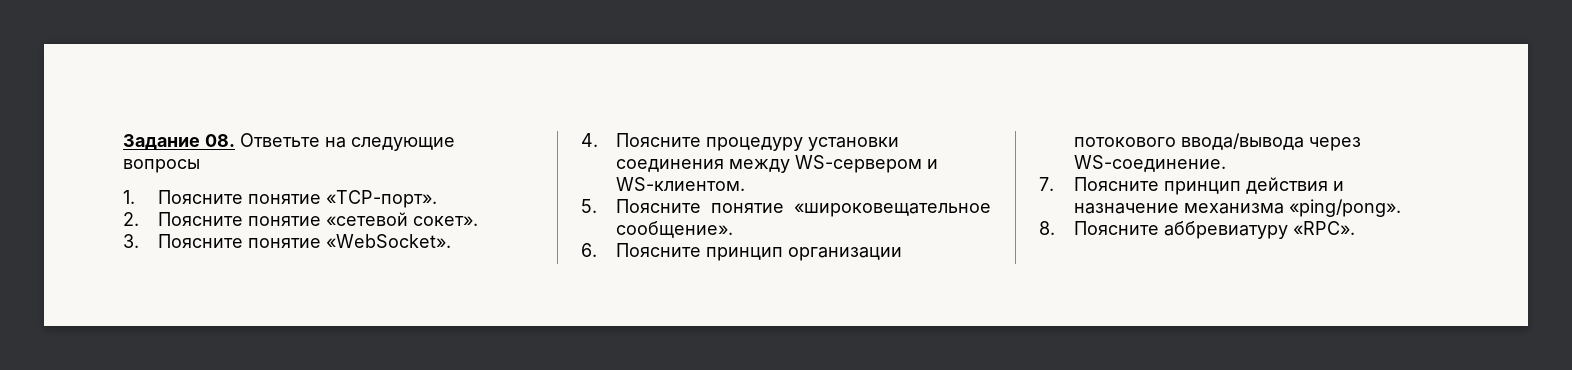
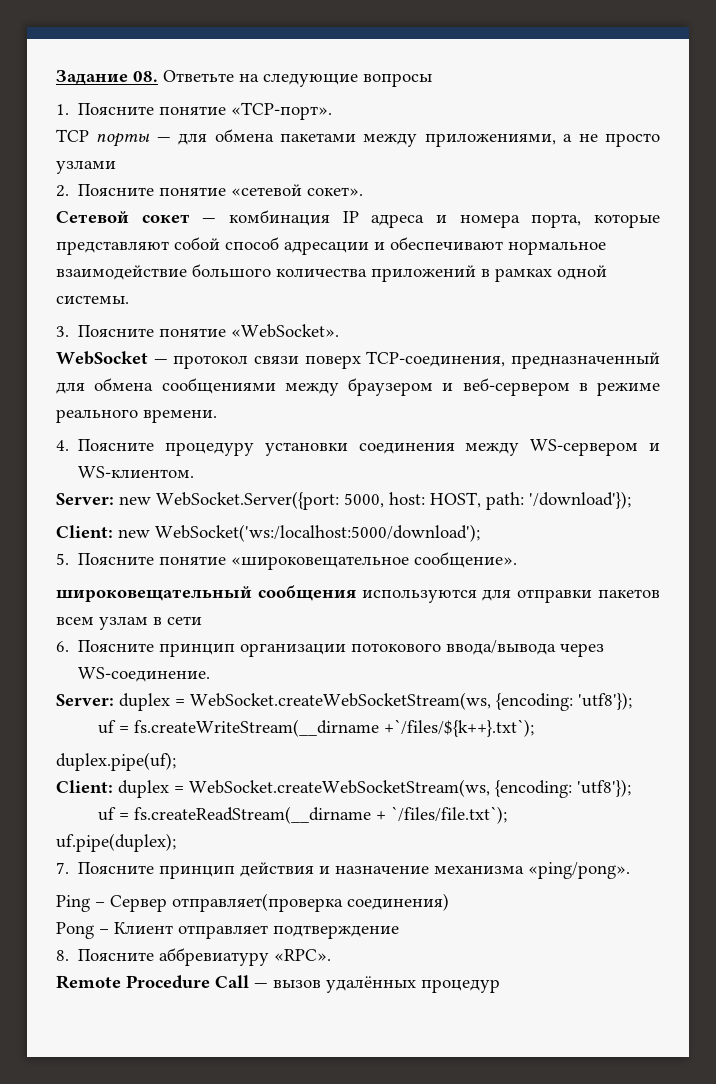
(438, 199) none -> [56,129,660,147] [56,160,116,174] // TCP порты — для обмена пакетами между приложениями, а не просто узлами
[123,234,452,248] 3. Поясните понятие «WebSocket». -> [56,210,661,228] [56,237,606,255] [56,264,607,282] [56,295,129,304] [56,324,340,338] [56,351,660,369] [56,378,660,396] [56,409,217,423] Сетевой сокет — комбинация IP адреса и номера порта, которые представляют собой способ адресации и обеспечивают нормальное взаимодействие большого количества приложений в рамках одной системы. // 3. Поясните понятие «WebSocket». // WebSocket — протокол связи поверх TCP-соединения, предназначенный для обмена сообщениями между браузером и веб-сервером в режиме реального времени.
(746, 184) none -> [56,491,631,510] [56,524,480,542] // Server: new WebSocket.Server({port: 5000, host: HOST, path: '/download'}); // Client: new WebSocket('ws:/localhost:5000/download');
(734, 229) none -> [56,585,660,603] [56,616,202,630] // широковещательный сообщения используются для отправки пакетов всем узлам в сети
(1227, 163) none -> [56,692,632,711] [97,719,534,737] [56,752,176,771] [56,779,631,798] [97,806,507,824] [56,833,176,852] // Server: duplex = WebSocket.createWebSocketStream(ws, {encoding: 'utf8'}); // uf = fs.createWriteStream(__dirname +`/files/${k++}.txt`); // duplex.pipe(uf); // Client: duplex = WebSocket.createWebSocketStream(ws, {encoding: 'utf8'}); // uf = fs.createReadStream(__dirname + `/files/file.txt`); // uf.pipe(duplex);
[1039,221,1356,239] 8. Поясните аббревиатуру «RPC». -> [56,893,449,912] [56,922,399,939] [56,948,332,966] [56,975,500,993] Ping – Сервер отправляет(проверка соединения) // Pong – Клиент отправляет подтверждение // 8. Поясните аббревиатуру «RPC». // Remote Procedure Call — вызов удалённых процедур

